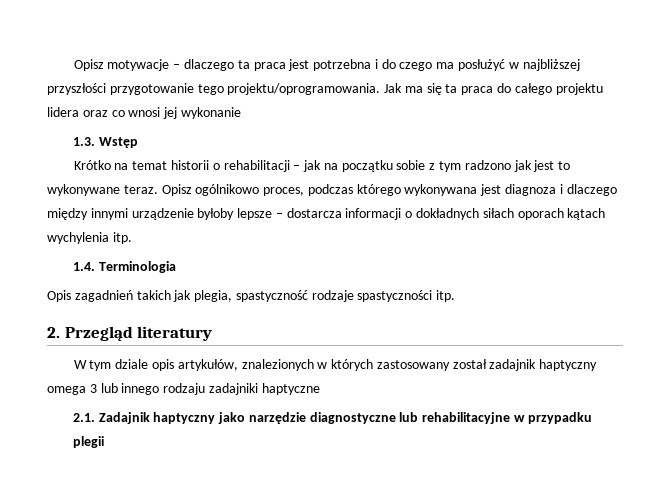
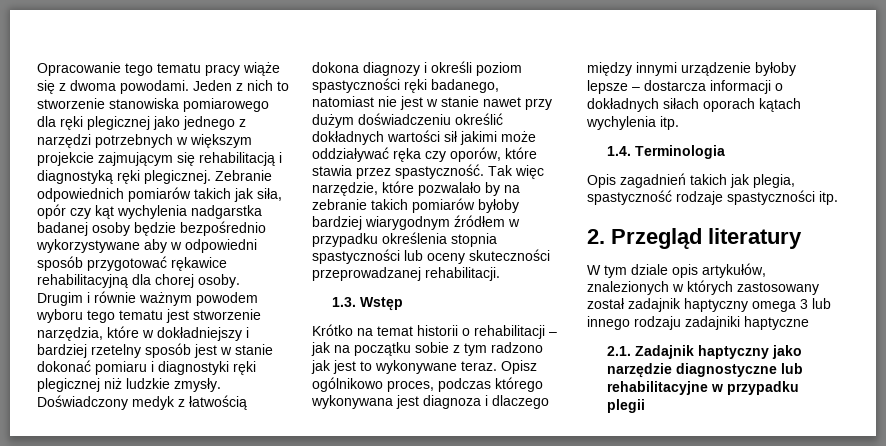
[73,59,580,71] [47,83,603,95] [47,107,241,119] Opisz motywacje – dlaczego ta praca jest potrzebna i do czego ma posłużyć w najbliższej przyszłości przygotowanie tego projektu/oprogramowania. Jak ma się ta praca do całego projektu lidera oraz co wnosi jej wykonanie -> [37,62,280,76] [37,80,289,94] [37,98,269,112] [37,116,246,130] [37,134,252,148] [37,152,282,166] [37,170,272,184] [37,187,282,202] [37,204,262,219] [37,221,266,236] [36,239,257,253] [37,256,227,271] [37,274,240,288] [37,291,258,306] [36,309,261,323] [37,326,249,341] [37,343,273,358] [37,360,256,375] [37,378,221,392] [37,395,247,410] [312,61,522,76] [312,78,499,93] [312,96,552,110] [312,113,503,128] [312,130,536,145] [312,147,537,162] [312,164,544,179] [312,181,520,196] [312,198,519,213] [312,215,520,230] [312,232,497,247] [312,249,550,264] [312,267,500,281] Opracowanie tego tematu pracy wiąże się z dwoma powodami. Jeden z nich to stworzenie stanowiska pomiarowego dla ręki plegicznej jako jednego z narzędzi potrzebnych w większym projekcie zajmującym się rehabilitacją i diagnostyką ręki plegicznej. Zebranie odpowiednich pomiarów takich jak siła, opór czy kąt wychylenia nadgarstka badanej osoby będzie bezpośrednio wykorzystywane aby w odpowiedni sposób przygotować rękawice rehabilitacyjną dla chorej osoby. Drugim i równie ważnym powodem wyboru tego tematu jest stworzenie narzędzia, które w dokładniejszy i bardziej rzetelny sposób jest w stanie dokonać pomiaru i diagnostyki ręki plegicznej niż ludzkie zmysły. Doświadczony medyk z łatwością dokona diagnozy i określi poziom spastyczności ręki badanego, natomiast nie jest w stanie nawet przy dużym doświadczeniu określić dokładnych wartości sił jakimi może oddziaływać ręka czy oporów, które stawia przez spastyczność. Tak więc narzędzie, które pozwalało by na zebranie takich pomiarów byłoby bardziej wiarygodnym źródłem w przypadku określenia stopnia spastyczności lub oceny skuteczności przeprowadzanej rehabilitacji.

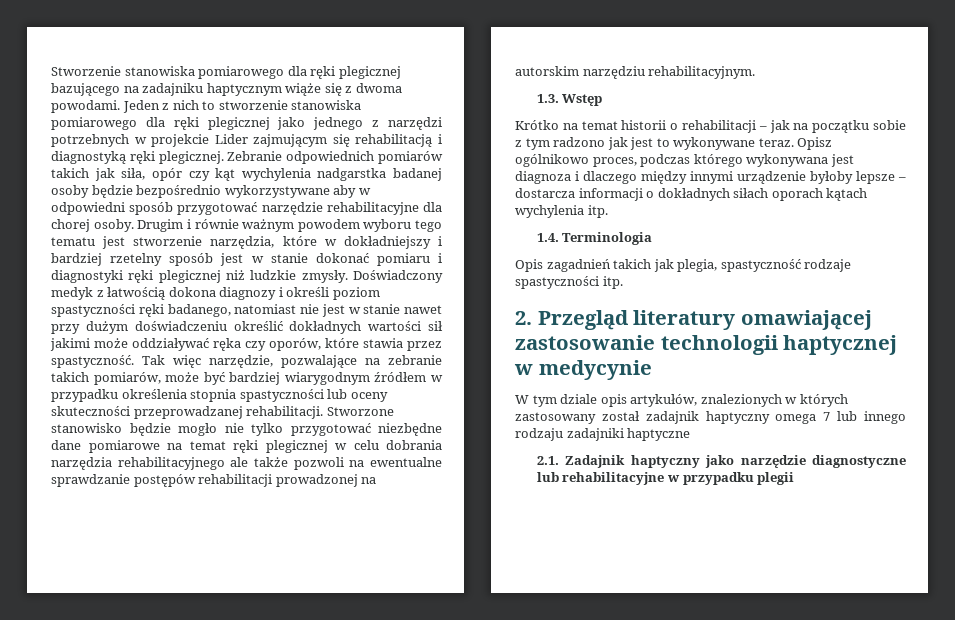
[37,62,240,76] Opracowanie tego tematu pracy -> [51,66,401,79] [51,83,282,96] Stworzenie stanowiska pomiarowego dla ręki plegicznej bazującego na zadajniku haptycznym
[190,134,252,148] [37,152,94,166] większym projekcie -> [151,134,248,147] projekcie Lider
[171,257,227,271] [37,274,128,288] rękawice rehabilitacyjną -> [261,202,419,215] narzędzie rehabilitacyjne
[382,181,520,196] [312,198,519,213] które pozwalało by na zebranie takich pomiarów byłoby -> [281,355,442,368] [51,372,225,385] pozwalające na zebranie takich pomiarów, może być
(500, 274) none -> [326,407,394,416] [51,423,442,436] [51,440,442,453] [51,457,442,470] [51,474,377,487] [515,66,756,79] Stworzone stanowisko będzie mogło nie tylko przygotować niezbędne dane pomiarowe na temat ręki plegicznej w celu dobrania narzędzia rehabilitacyjnego ale także pozwoli na ewentualne sprawdzanie postępów rehabilitacji prowadzonej na autorskim narzędziu rehabilitacyjnym.
(802, 238) none -> [740,310,872,330] [515,335,898,355] [514,360,652,380] omawiającej zastosowanie technologii haptycznej w medycynie
[800,299,808,309] 3 -> [823,412,831,421] 7

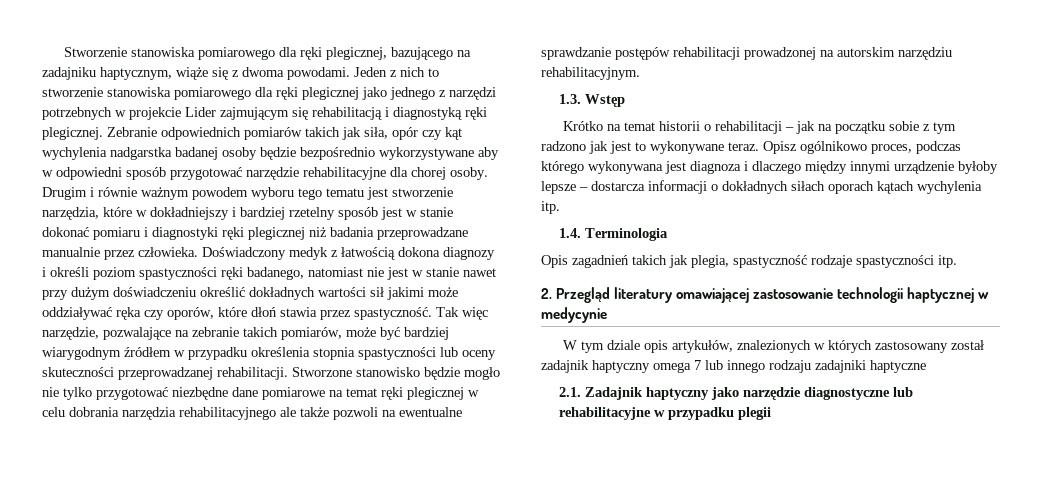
[338,66,401,79] plegicznej -> [326,47,388,60] plegicznej,
[206,83,282,96] haptycznym -> [100,67,172,80] haptycznym,
[250,270,348,283] ludzkie zmysły. -> [330,227,468,240] [42,247,198,260] badania przeprowadzane manualnie przez człowieka.
(359, 343) none -> [251,307,277,317] dłoń

